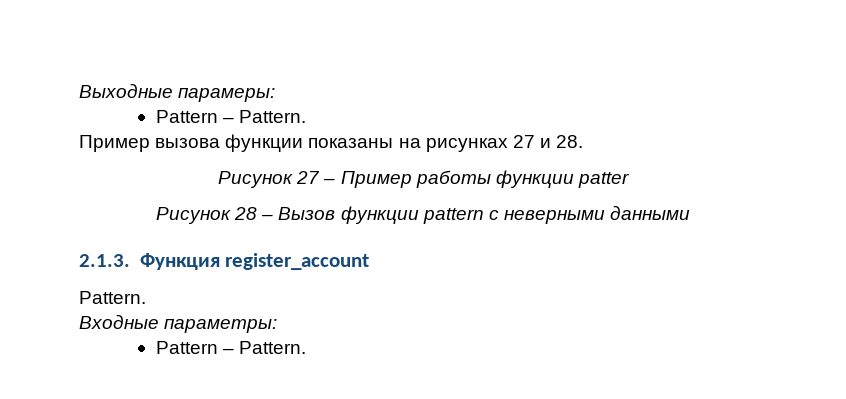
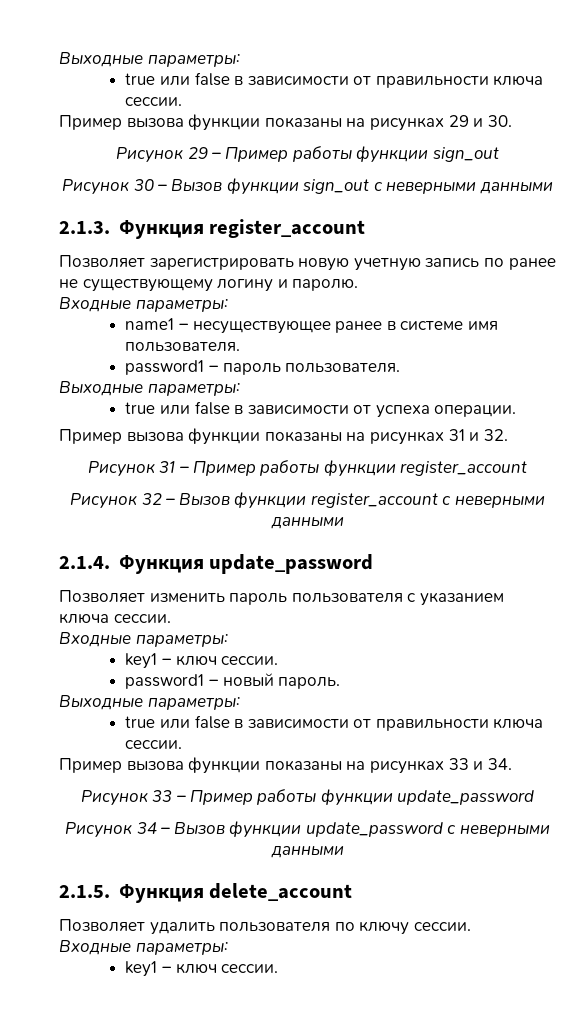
[79,83,276,102] [155,110,306,123] [79,134,584,152] [218,170,629,188] [155,206,484,224] Выходные парамеры: // Pattern – Pattern. // Пример вызова функции показаны на рисунках 27 и 28. // Рисунок 27 – Пример работы функции patter // Рисунок 28 – Вызов функции pattern -> [59,52,240,67] [125,72,544,88] [125,97,183,106] [59,114,512,131] [116,146,499,163] [62,178,370,195] Выходные параметры: // true или false в зависимости от правильности ключа сессии. // Пример вызова функции показаны на рисунках 29 и 30. // Рисунок 29 – Пример работы функции sign_out // Рисунок 30 – Вызов функции sign_out
[79,291,146,304] [79,314,278,333] [155,341,306,354] Pattern. // Входные параметры: // Pattern – Pattern. -> [59,255,556,271] [59,279,359,292] [59,297,228,312] [125,318,498,334] [125,342,241,352] [125,360,401,375] [59,381,240,396] [125,401,517,418] [59,428,508,445] [87,460,528,477] [69,492,546,509] [270,517,344,529] [59,554,374,574] [59,590,504,606] [59,613,171,624] [59,632,228,647] [125,653,279,669] [125,673,341,689] [59,695,240,710] [125,715,544,731] [125,740,183,749] [59,757,512,774] [80,789,535,806] [64,821,551,838] [270,846,344,858] [59,883,353,903] [59,919,471,935] [59,940,228,955] [125,961,279,977] Позволяет зарегистрировать новую учетную запись по ранее не существующему логину и паролю. // Входные параметры: // name1 – несуществующее ранее в системе имя пользователя. // password1 – пароль пользователя. // Выходные параметры: // true или false в зависимости от успеха операции. // Пример вызова функции показаны на рисунках 31 и 32. // Рисунок 31 – Пример работы функции register_account // Рисунок 32 – Вызов функции register_account с неверными данными // 2.1.4. Функция update_password // Позволяет изменить пароль пользователя с указанием ключа сессии. // Входные параметры: // key1 – ключ сессии. // password1 – новый пароль. // Выходные параметры: // true или false в зависимости от правильности ключа сессии. // Пример вызова функции показаны на рисунках 33 и 34. // Рисунок 33 – Пример работы функции update_password // Рисунок 34 – Вызов функции update_password с неверными данными // 2.1.5. Функция delete_account // Позволяет удалить пользователя по ключу сессии. // Входные параметры: // key1 – ключ сессии.

